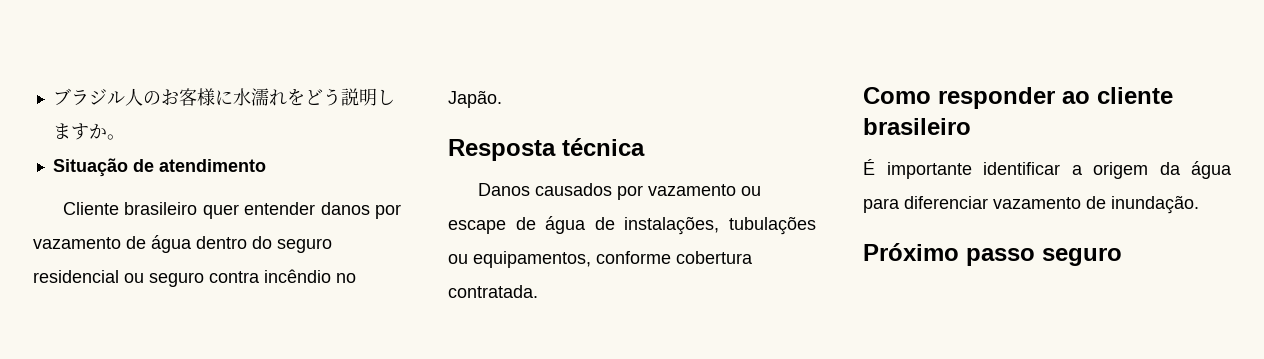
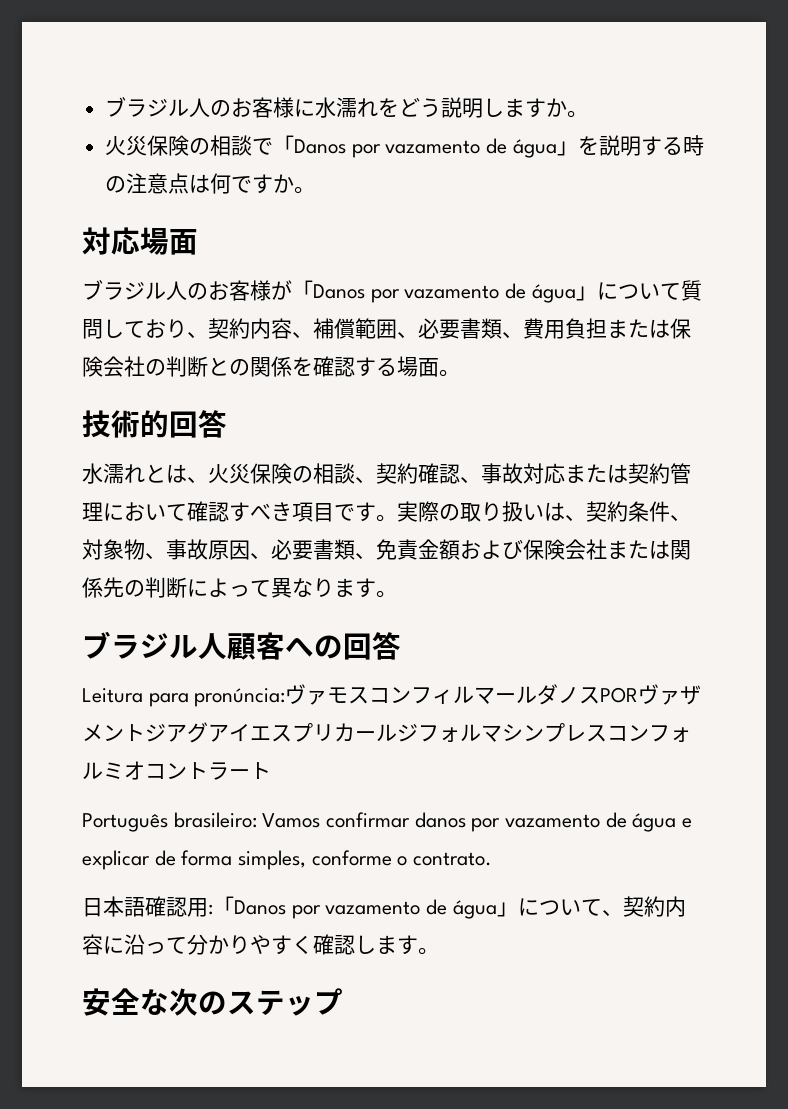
[52,158,266,177] [63,202,316,219] Situação de atendimento // Cliente brasileiro quer entender -> [105,135,704,158] [105,173,316,194] [82,227,198,255] [82,280,702,303] [82,318,691,339] [82,356,460,377] [82,410,227,438] [82,463,691,484] [82,501,691,522] [82,539,691,560] [82,577,397,598] [82,631,401,660] [82,684,702,707] [82,722,691,743] [82,761,271,780] [82,812,411,832] 火災保険の相談で「Danos por vazamento de água」を説明する時の注意点は何ですか。 // 対応場面 // ブラジル人のお客様が「Danos por vazamento de água」について質問しており、契約内容、補償範囲、必要書類、費用負担または保険会社の判断との関係を確認する場面。 // 技術的回答 // 水濡れとは、火災保険の相談、契約確認、事故対応または契約管理において確認すべき項目です。実際の取り扱いは、契約条件、対象物、事故原因、必要書類、免責金額および保険会社または関係先の判断によって異なります。 // ブラジル人顧客への回答 // Leitura para pronúncia:ヴァモスコンフィルマールダノスPORヴァザメントジアグアイエスプリカールジフォルマシンプレスコンフォルミオコントラート // Português brasileiro: Vamos confirmar
[196,236,332,253] [33,269,356,287] [448,90,502,108] [448,138,645,161] [478,183,762,200] [448,216,816,235] [448,251,753,268] [448,285,538,298] [863,87,1173,109] [863,118,971,135] [863,159,1232,179] [863,195,1199,214] [863,243,1122,266] dentro do seguro residencial ou seguro contra incêndio no Japão. // Resposta técnica // Danos causados por vazamento ou escape de água de instalações, tubulações ou equipamentos, conforme cobertura contratada. // Como responder ao cliente brasileiro // É importante identificar a origem da água para diferenciar vazamento de inundação. // Próximo passo seguro -> [682,818,693,828] [82,850,493,870] [82,896,686,919] [82,934,439,955] [82,988,343,1016] e explicar de forma simples, conforme o contrato. // 日本語確認用:「Danos por vazamento de água」について、契約内容に沿って分かりやすく確認します。 // 安全な次のステップ

